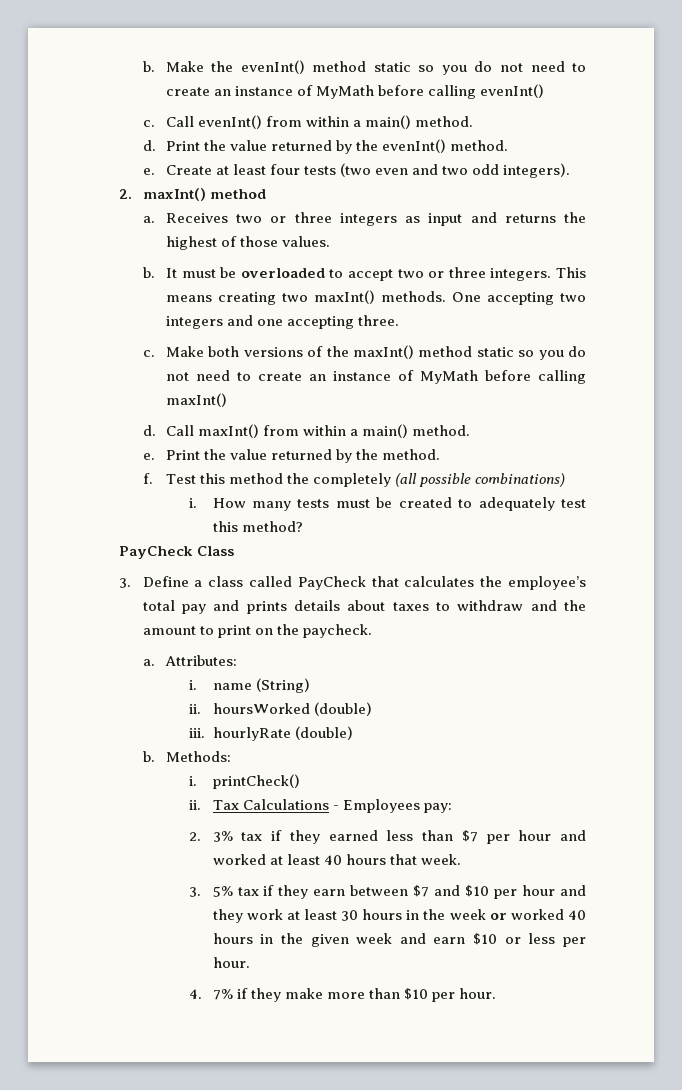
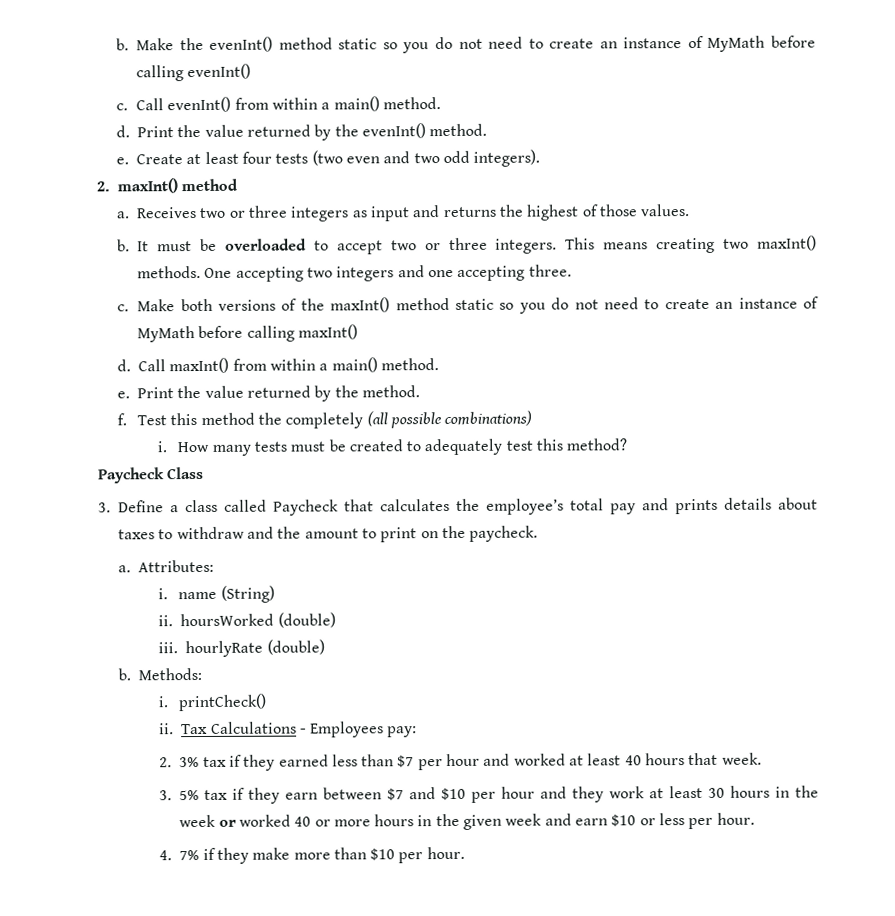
[119,546,194,559] PayCheck -> [98,467,166,484] Paycheck
[297,576,366,590] PayCheck -> [273,499,340,516] Paycheck
(586, 915) none -> [314,819,371,827] or more

